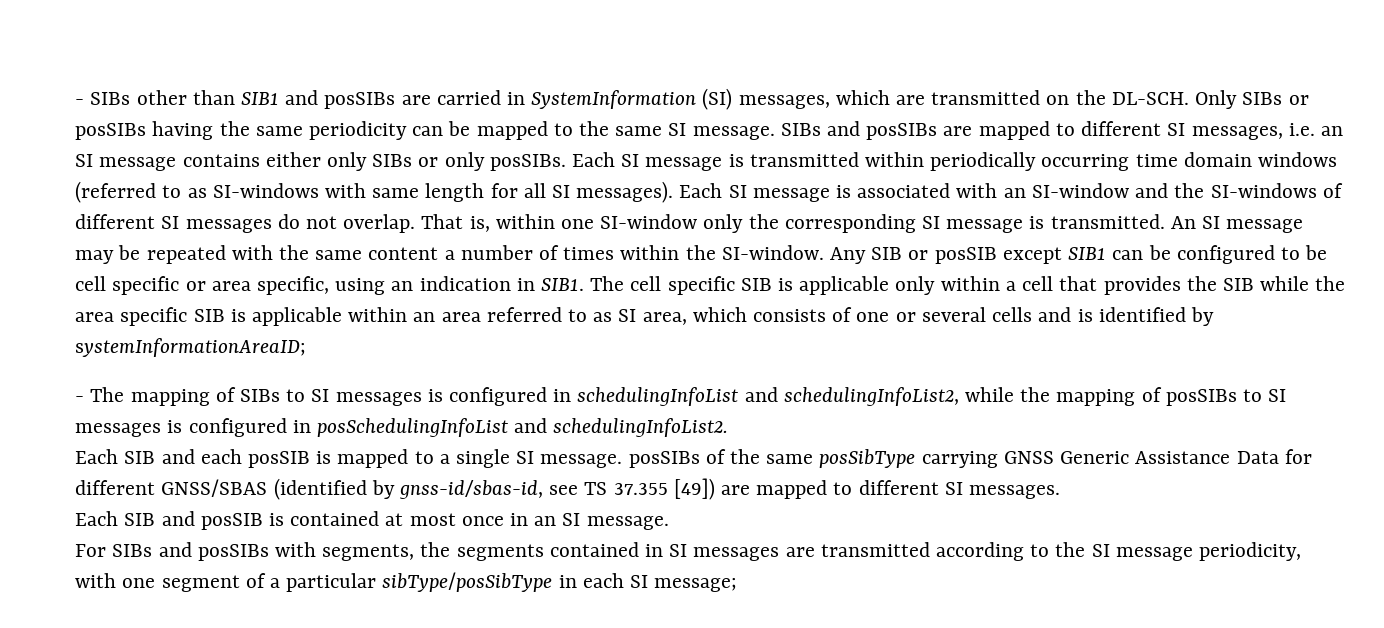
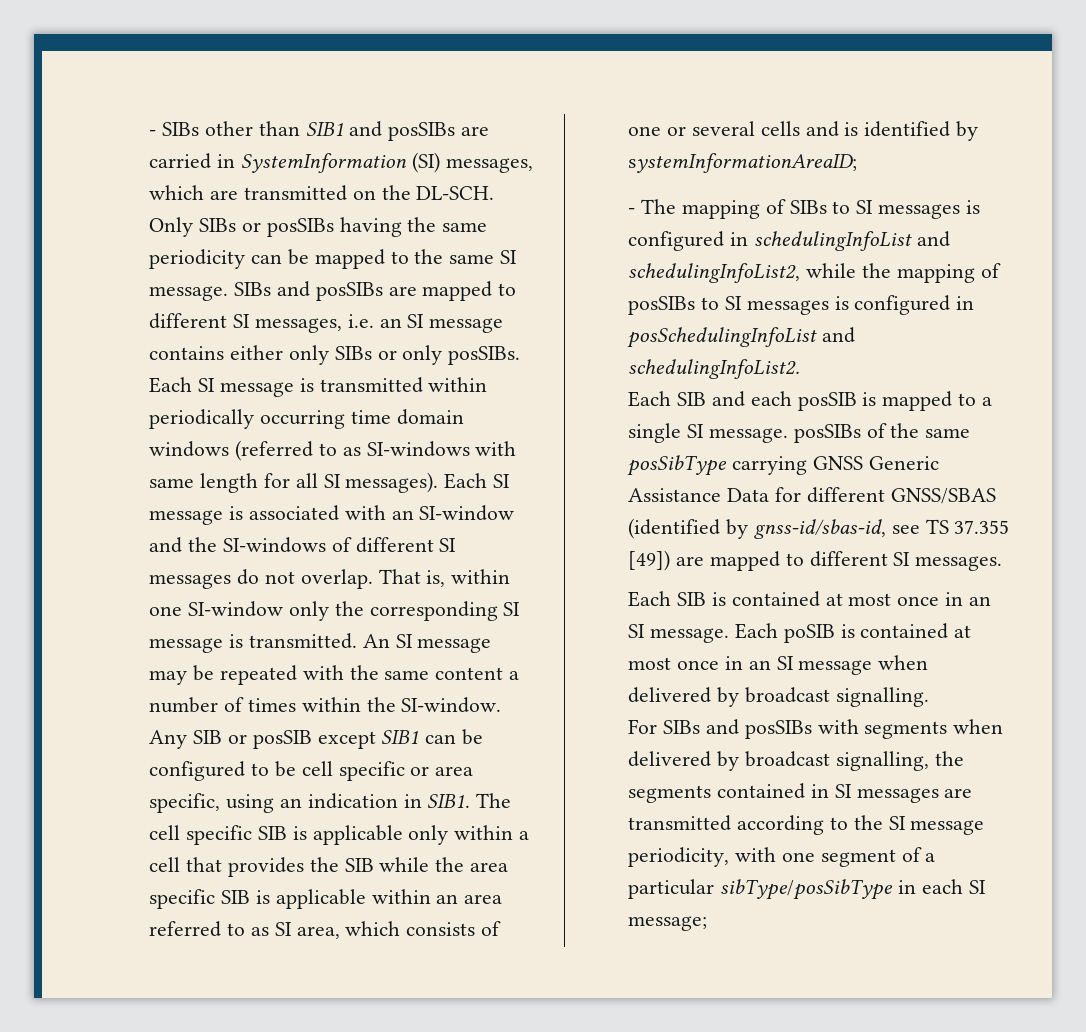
[161,511,263,530] and posSIB -> (707, 599) none
(669, 523) none -> [734,623,972,643] [628,655,929,675] [628,687,929,707] Each poSIB is contained at most once in an SI message when delivered by broadcast signalling.
[322,544,415,561] segments, -> [864,719,1004,739] [628,751,929,771] segments when delivered by broadcast signalling,

